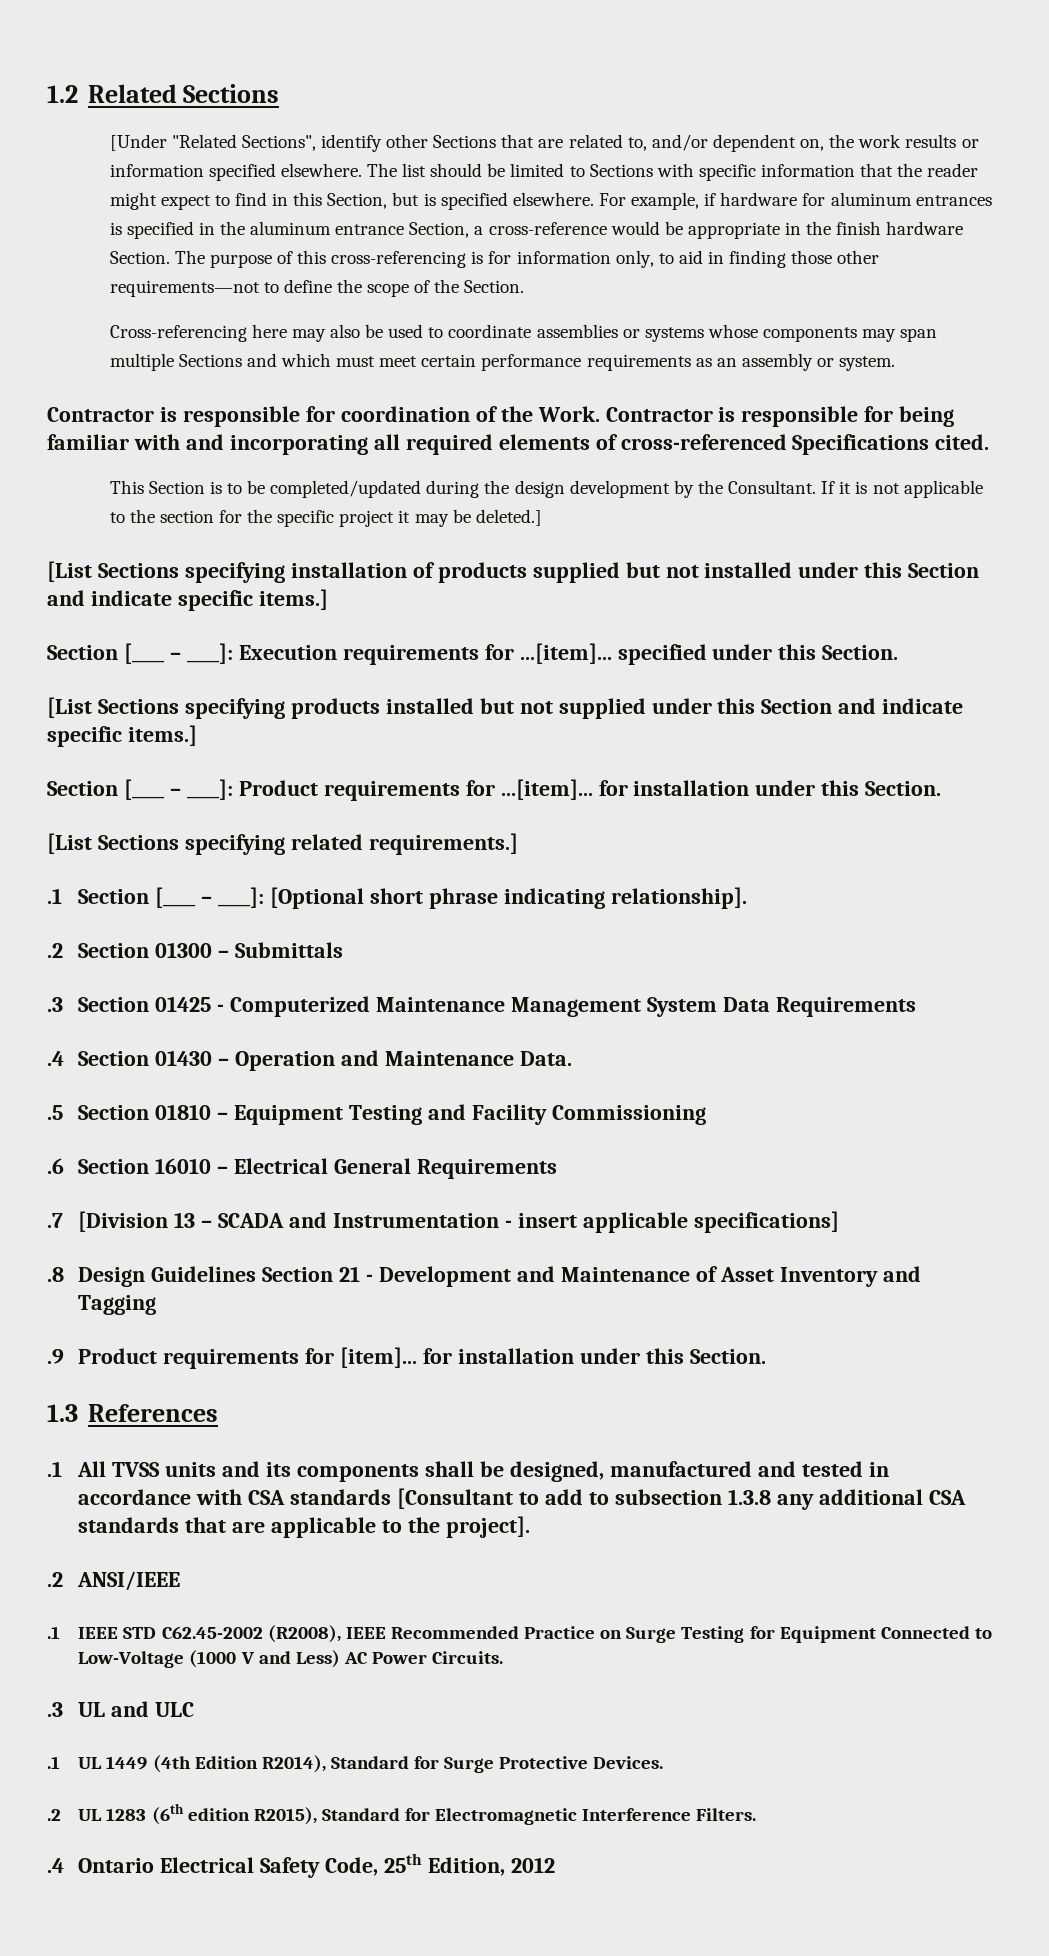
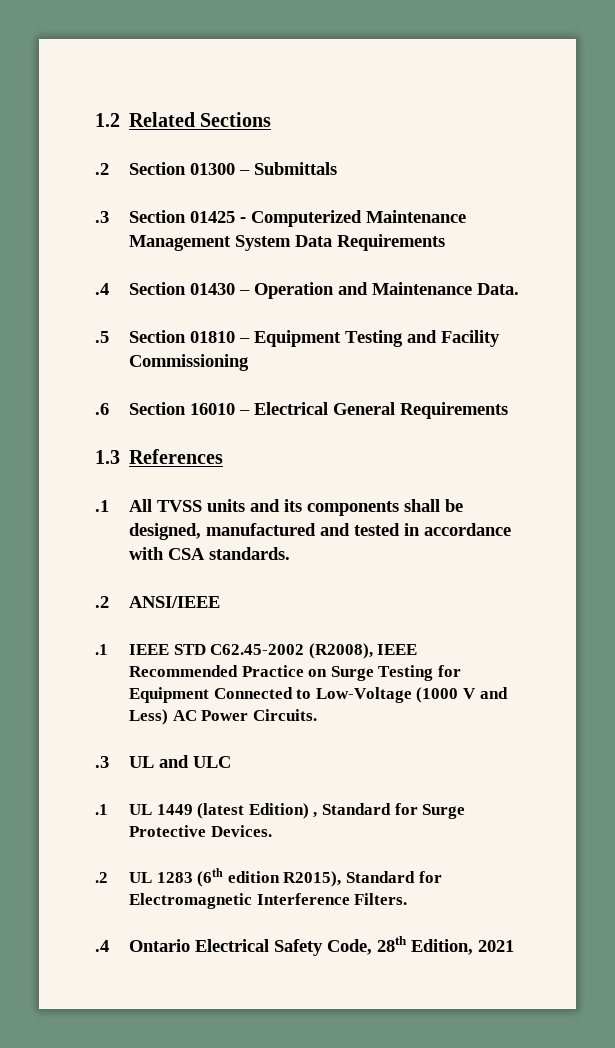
[109,134,979,152] [109,163,979,181] [109,192,992,210] [109,221,964,239] [109,250,880,268] [109,279,525,297] [109,324,938,342] [109,353,896,371] [47,406,955,427] [47,434,990,455] [109,480,983,498] [109,509,542,527] [47,561,980,583] [47,589,328,611] [47,643,899,665] [47,697,964,719] [47,725,197,747] [47,779,942,801] [47,833,518,855] [47,887,747,909] // [Under "Related Sections", identify other Sections that are related to, and/or dependent on, the work results or information specified elsewhere. The list should be limited to Sections with specific information that the reader might expect to find in this Section, but is specified elsewhere. For example, if hardware for aluminum entrances is specified in the aluminum entrance Section, a cross-reference would be appropriate in the finish hardware Section. The purpose of this cross-referencing is for information only, to aid in finding those other requirements—not to define the scope of the Section. // Cross-referencing here may also be used to coordinate assemblies or systems whose components may span multiple Sections and which must meet certain performance requirements as an assembly or system. // Contractor is responsible for coordination of the Work. Contractor is responsible for being familiar with and incorporating all required elements of cross-referenced Specifications cited. // This Section is to be completed/updated during the design development by the Consultant. If it is not applicable to the section for the specific project it may be deleted.] // [List Sections specifying installation of products supplied but not installed under this Section and indicate specific items.] // Section [____ – ____]: Execution requirements for ...[item]... specified under this Section. // [List Sections specifying products installed but not supplied under this Section and indicate specific items.] // Section [____ – ____]: Product requirements for ...[item]... for installation under this Section. // [List Sections specifying related requirements.] // .1 Section [____ – ____]: [Optional short phrase indicating relationship]. -> (272, 119) none
[47,1211,839,1233] [47,1266,921,1287] [78,1295,157,1315] [47,1347,766,1369] // .7 [Division 13 – SCADA and Instrumentation - insert applicable specifications] // .8 Design Guidelines Section 21 - Development and Maintenance of Asset Inventory and Tagging // .9 Product requirements for [item]... for installation under this Section. -> (508, 410) none
[290,1488,966,1510] [78,1516,530,1538] standards [Consultant to add to subsection 1.3.8 any additional CSA standards that are applicable to the project]. -> [208,547,290,560] standards.
[152,1755,326,1773] (4th Edition R2014), -> [197,803,318,819] (latest Edition) ,
[384,1853,555,1876] 25th Edition, 2012 -> [376,936,514,955] 28th Edition, 2021

